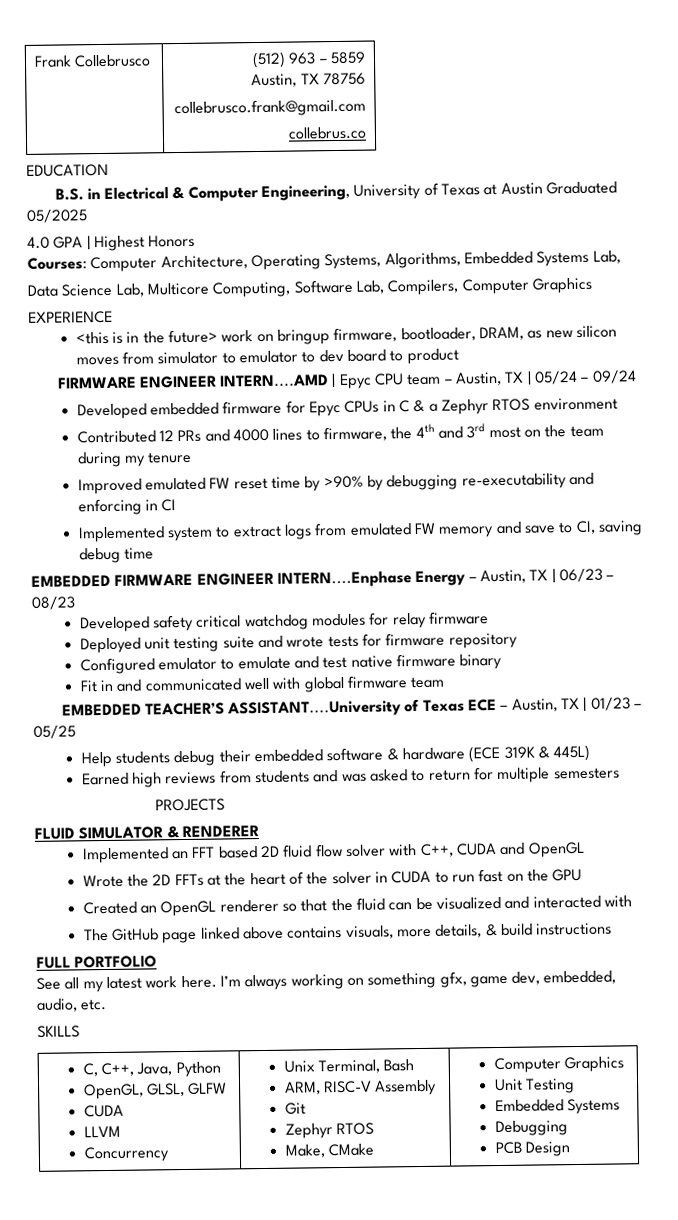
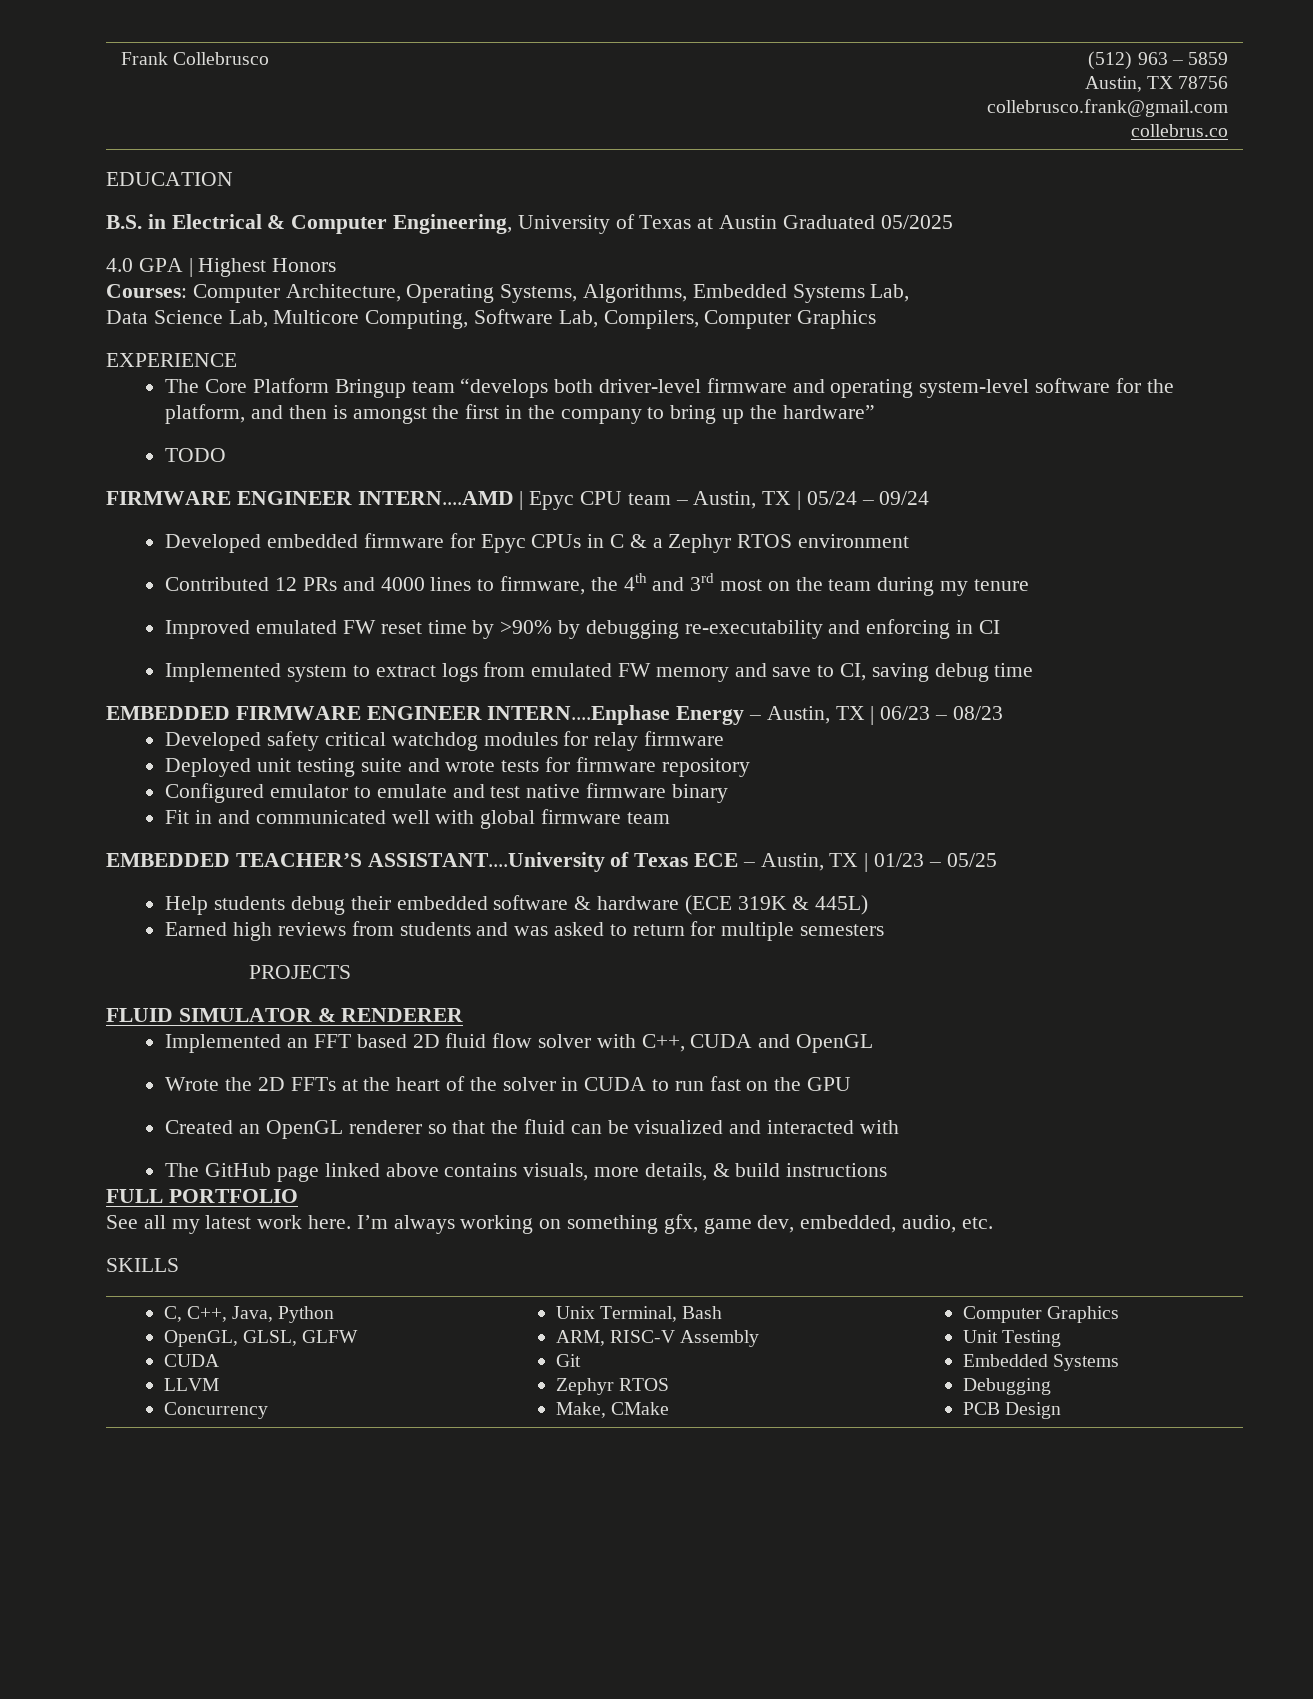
[75,325,617,345] [75,348,459,366] <this is in the future> work on bringup firmware, bootloader, DRAM, as new silicon moves from simulator to emulator to dev board to product -> [165,378,1174,398] [165,404,875,424] [165,448,227,462] The Core Platform Bringup team “develops both driver-level firmware and operating system-level software for the platform, and then is amongst the first in the company to bring up the hardware” // TODO

